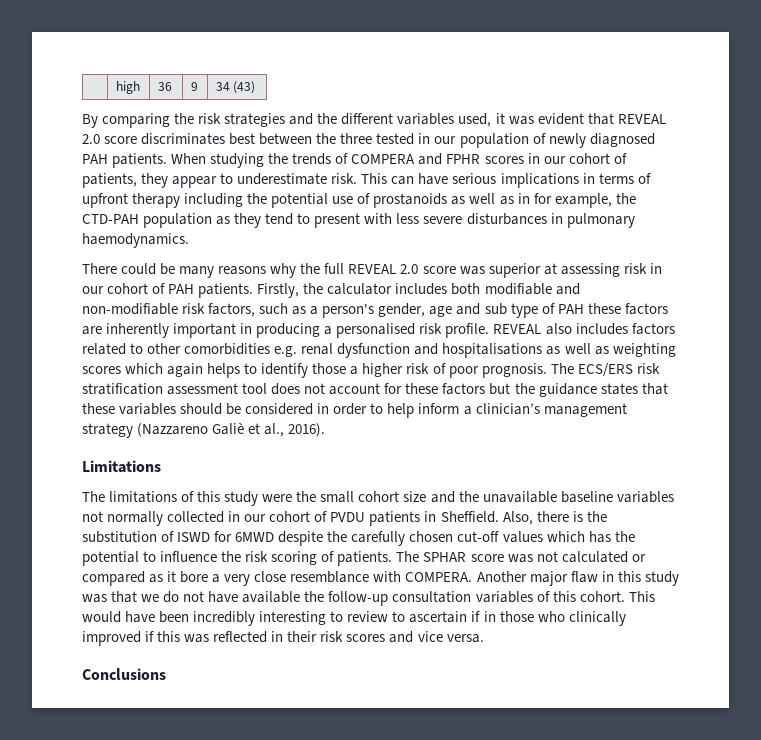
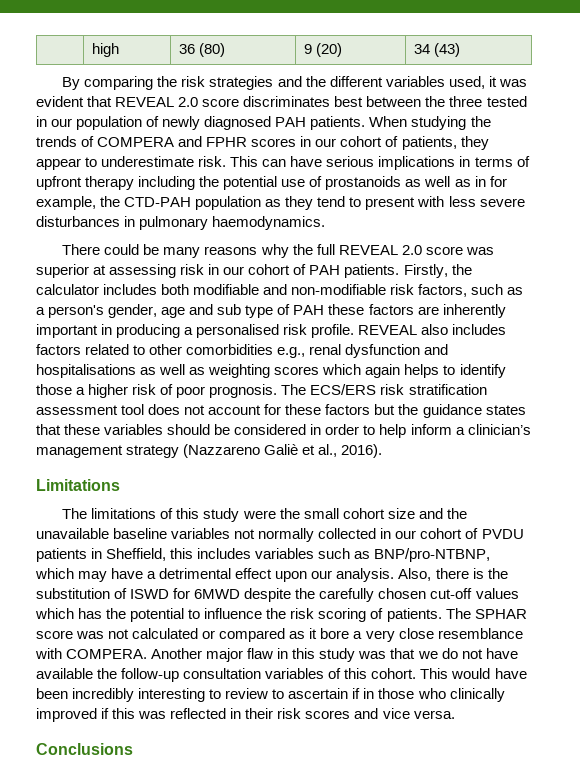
(172, 86) none -> [198,43,225,57] (80)
(198, 86) none -> [315,43,342,57] (20)
[274,346,298,357] e.g. -> [277,347,306,358] e.g.,
[440,511,499,523] Sheffield. -> [106,548,491,562] [35,568,395,582] Sheffield, this includes variables such as BNP/pro-NTBNP, which may have a detrimental effect upon our analysis.

